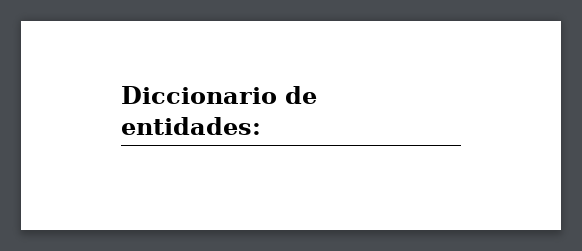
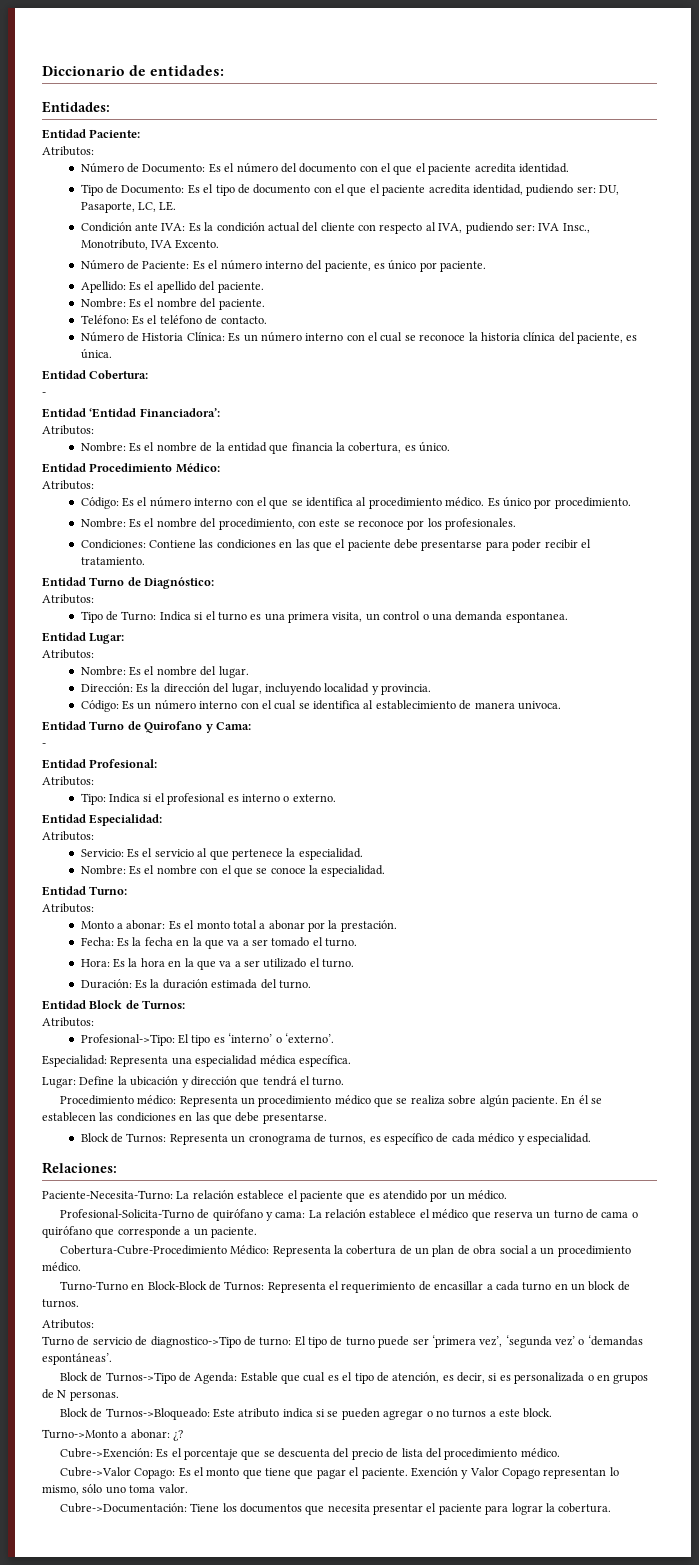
(261, 126) none -> [42,101,110,113] [42,129,141,139] [42,146,94,156] [80,162,569,175] [80,184,620,196] [80,201,177,213] [80,222,590,234] [80,239,220,250] [80,259,487,272] [80,281,264,293] [80,298,265,310] [80,315,267,325] [80,331,638,344] [80,348,112,359] [42,370,149,380] [42,392,46,396] [42,408,220,418] [42,425,94,435] [80,441,451,454] [42,463,220,473] [42,480,94,490] [80,496,631,509] [80,518,517,530] [80,539,591,551] [80,557,145,565] [42,577,215,589] [42,594,94,604] [80,611,568,623] [42,632,125,644] [42,649,94,659] [80,666,249,678] [80,683,432,695] [80,699,561,712] [42,721,251,733] [42,743,46,747] [42,759,158,769] [42,776,94,786] [80,793,336,805] [42,814,163,826] [42,831,94,841] [80,848,363,860] [80,865,386,877] [42,886,128,896] [42,903,94,913] [80,920,397,932] [80,937,358,949] [80,958,355,970] [80,979,311,989] [42,1000,186,1010] [42,1017,94,1027] [80,1033,334,1046] [42,1055,351,1067] [42,1076,345,1088] [59,1094,603,1107] [42,1112,327,1124] [80,1133,591,1145] [42,1162,117,1174] [42,1190,508,1202] [59,1209,638,1221] [42,1226,257,1238] [59,1245,631,1257] [42,1262,81,1272] [59,1281,630,1293] [42,1299,79,1308] [42,1319,94,1329] [42,1335,643,1348] [42,1353,112,1365] [59,1372,649,1384] [42,1389,119,1401] [59,1408,553,1420] [42,1429,184,1441] [59,1448,560,1460] [59,1467,619,1479] [42,1484,188,1495] [59,1503,612,1515] // Entidades: // Entidad Paciente: // Atributos: // Número de Documento: Es el número del documento con el que el paciente acredita identidad. // Tipo de Documento: Es el tipo de documento con el que el paciente acredita identidad, pudiendo ser: DU, Pasaporte, LC, LE. // Condición ante IVA: Es la condición actual del cliente con respecto al IVA, pudiendo ser: IVA Insc., Monotributo, IVA Excento. // Número de Paciente: Es el número interno del paciente, es único por paciente. // Apellido: Es el apellido del paciente. // Nombre: Es el nombre del paciente. // Teléfono: Es el teléfono de contacto. // Número de Historia Clínica: Es un número interno con el cual se reconoce la historia clínica del paciente, es única. // Entidad Cobertura: // - // Entidad ‘Entidad Financiadora’: // Atributos: // Nombre: Es el nombre de la entidad que financia la cobertura, es único. // Entidad Procedimiento Médico: // Atributos: // Código: Es el número interno con el que se identifica al procedimiento médico. Es único por procedimiento. // Nombre: Es el nombre del procedimiento, con este se reconoce por los profesionales. // Condiciones: Contiene las condiciones en las que el paciente debe presentarse para poder recibir el tratamiento. // Entidad Turno de Diagnóstico: // Atributos: // Tipo de Turno: Indica si el turno es una primera visita, un control o una demanda espontanea. // Entidad Lugar: // Atributos: // Nombre: Es el nombre del lugar. // Dirección: Es la dirección del lugar, incluyendo localidad y provincia. // Código: Es un número interno con el cual se identifica al establecimiento de manera univoca. // Entidad Turno de Quirofano y Cama: // - // Entidad Profesional: // Atributos: // Tipo: Indica si el profesional es interno o externo. // Entidad Especialidad: // Atributos: // Servicio: Es el servicio al que pertenece la especialidad. // Nombre: Es el nombre con el que se conoce la especialidad. // Entidad Turno: // Atributos: // Monto a abonar: Es el monto total a abonar por la prestación. // Fecha: Es la fecha en la que va a ser tomado el turno. // Hora: Es la hora en la que va a ser utilizado el turno. // Duración: Es la duración estimada del turno. // Entidad Block de Turnos: // Atributos: // Profesional->Tipo: El tipo es ‘interno’ o ‘externo’. // Especialidad: Representa una especialidad médica específica. // Lugar: Define la ubicación y dirección que tendrá el turno. // Procedimiento médico: Representa un procedimiento médico que se realiza sobre algún paciente. En él se establecen las condiciones en las que debe presentarse. // Block de Turnos: Representa un cronograma de turnos, es específico de cada médico y especialidad. // Relaciones: // Paciente-Necesita-Turno: La relación establece el paciente que es atendido por un médico. // Profesional-Solicita-Turno de quirófano y cama: La relación establece el médico que reserva un turno de cama o quirófano que corresponde a un paciente. // Cobertura-Cubre-Procedimiento Médico: Representa la cobertura de un plan de obra social a un procedimiento médico. // Turno-Turno en Block-Block de Turnos: Representa el requerimiento de encasillar a cada turno en un block de turnos. // Atributos: // Turno de servicio de diagnostico->Tipo de turno: El tipo de turno puede ser ‘primera vez’, ‘segunda vez’ o ‘demandas espontáneas’. // Block de Turnos->Tipo de Agenda: Estable que cual es el tipo de atención, es decir, si es personalizada o en grupos de N personas. // Block de Turnos->Bloqueado: Este atributo indica si se pueden agregar o no turnos a este block. // Turno->Monto a abonar: ¿? // Cubre->Exención: Es el porcentaje que se descuenta del precio de lista del procedimiento médico. // Cubre->Valor Copago: Es el monto que tiene que pagar el paciente. Exención y Valor Copago representan lo mismo, sólo uno toma valor. // Cubre->Documentación: Tiene los documentos que necesita presentar el paciente para lograr la cobertura.

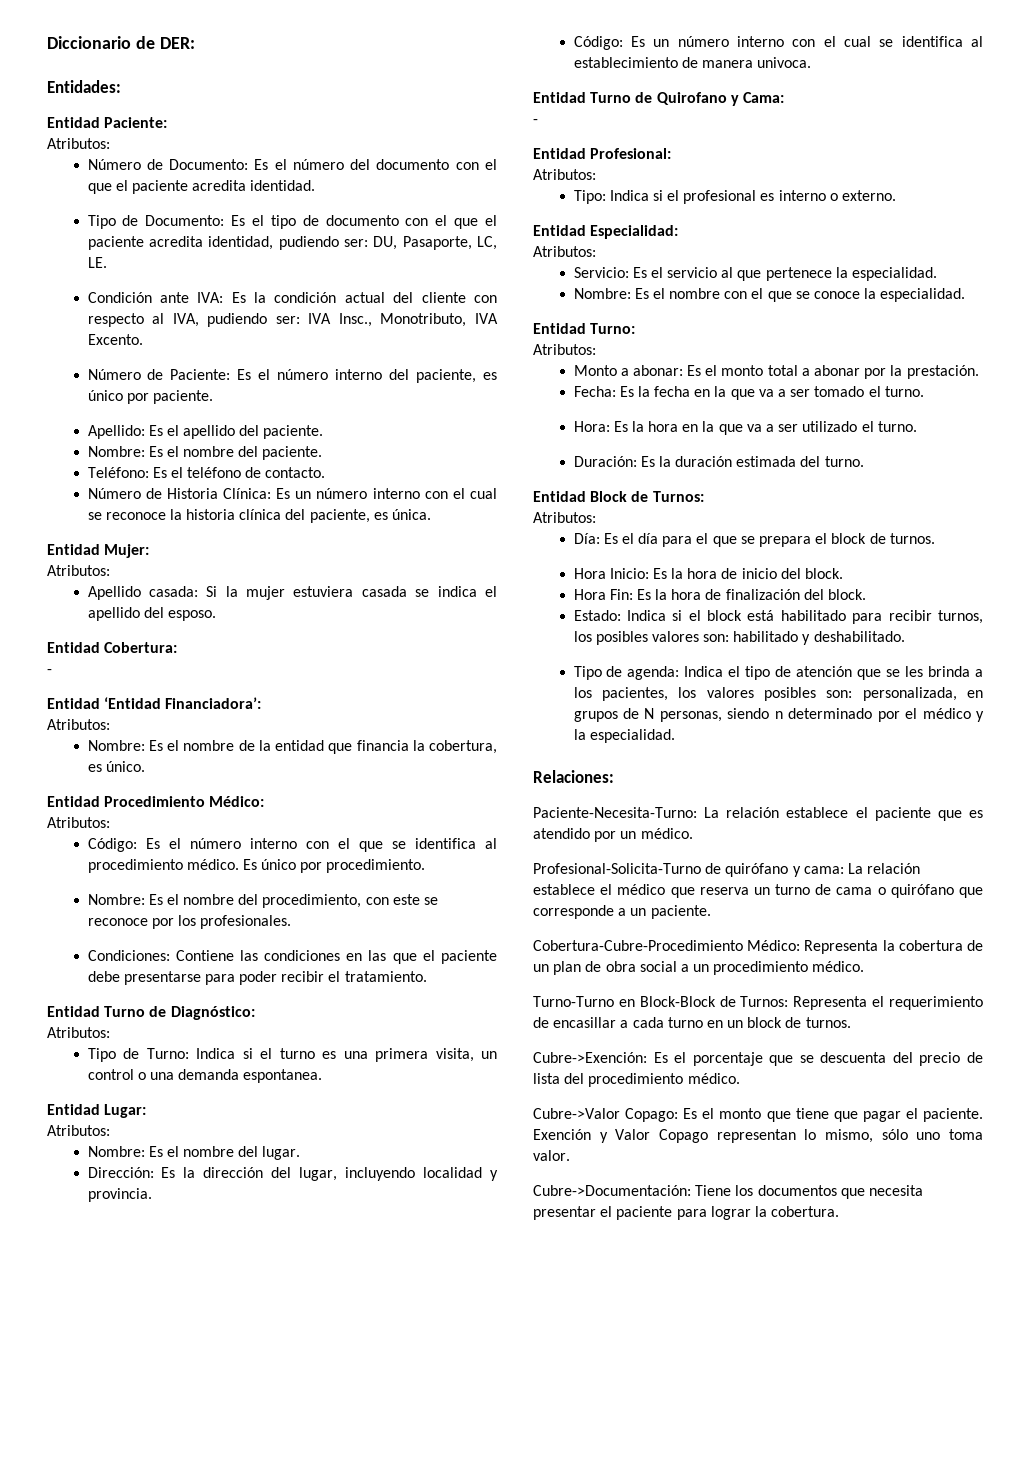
[150,65,225,76] entidades: -> [159,37,195,49] DER:
(112, 353) none -> [47,544,150,558] [47,565,110,576] [87,586,497,600] [87,607,216,621] // Entidad Mujer: // Atributos: // Apellido casada: Si la mujer estuviera casada se indica el apellido del esposo.
[80,1033,334,1046] [42,1055,351,1067] [42,1076,345,1088] [59,1094,603,1107] [42,1112,327,1124] [80,1133,475,1145] Profesional->Tipo: El tipo es ‘interno’ o ‘externo’. // Especialidad: Representa una especialidad médica específica. // Lugar: Define la ubicación y dirección que tendrá el turno. // Procedimiento médico: Representa un procedimiento médico que se realiza sobre algún paciente. En él se establecen las condiciones en las que debe presentarse. // Block de Turnos: Representa un cronograma de turnos, es específico de cada -> [573,533,935,547] [573,568,843,579] [573,589,866,600] [573,610,983,624] [573,631,905,645] [573,666,983,680] [573,687,983,701] [573,708,918,722] Día: Es el día para el que se prepara el block de turnos. // Hora Inicio: Es la hora de inicio del block. // Hora Fin: Es la hora de finalización del block. // Estado: Indica si el block está habilitado para recibir turnos, los posibles valores son: habilitado y deshabilitado. // Tipo de agenda: Indica el tipo de atención que se les brinda a los pacientes, los valores posibles son: personalizada, en grupos de N personas, siendo n determinado por el
(525, 1140) none -> [573,729,586,740] la
[42,1319,94,1329] [42,1335,643,1348] [42,1353,112,1365] [59,1372,649,1384] [42,1389,119,1401] [59,1408,553,1420] [42,1429,184,1441] // Atributos: // Turno de servicio de diagnostico->Tipo de turno: El tipo de turno puede ser ‘primera vez’, ‘segunda vez’ o ‘demandas espontáneas’. // Block de Turnos->Tipo de Agenda: Estable que cual es el tipo de atención, es decir, si es personalizada o en grupos de N personas. // Block de Turnos->Bloqueado: Este atributo indica si se pueden agregar o no turnos a este block. // Turno->Monto a abonar: ¿? -> (851, 1022) none

